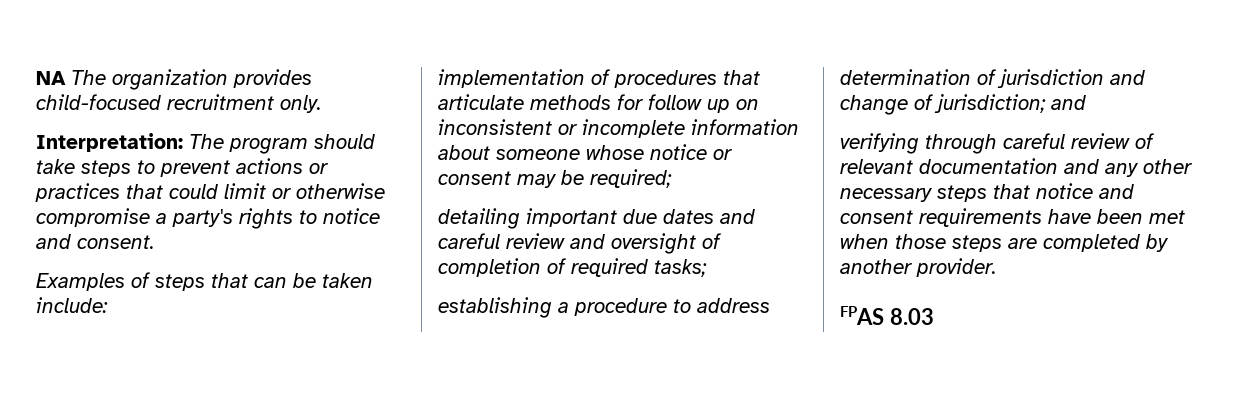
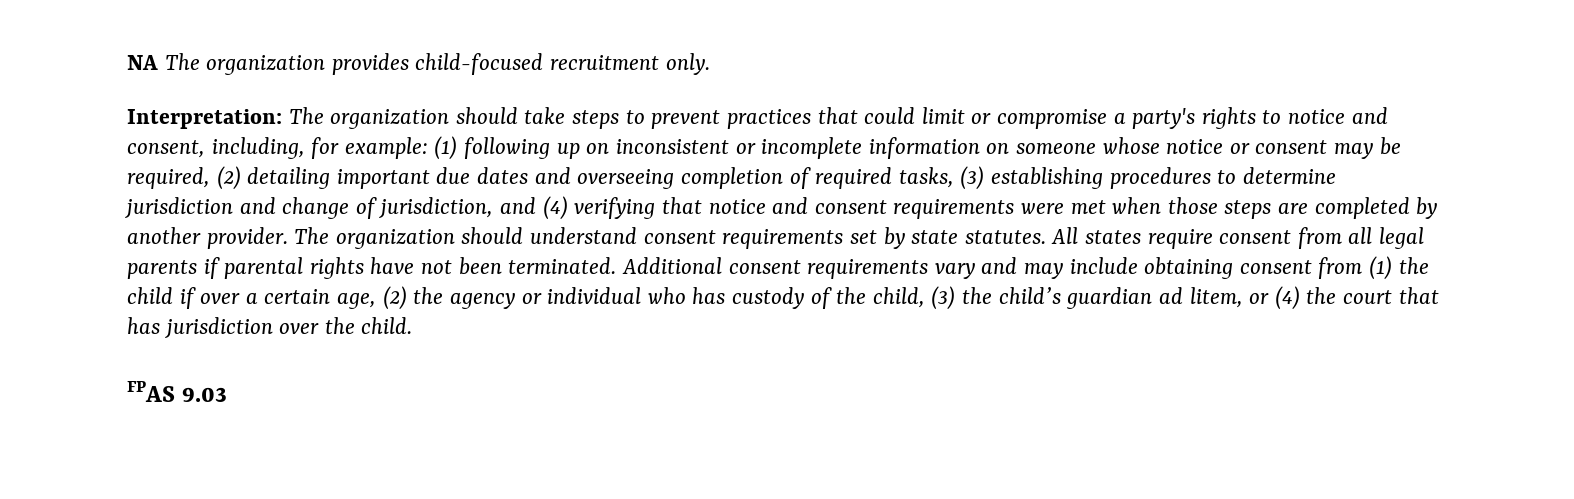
[229,138,308,154] program -> [330,109,450,129] organization
[236,158,329,174] actions or -> (721, 119) none
[296,183,385,199] otherwise -> (992, 118) none
[77,235,154,249] [36,272,373,291] [36,297,108,313] [438,69,760,88] [438,94,702,110] consent. // Examples of steps that can be taken include: // implementation of procedures that articulate methods for follow -> [127,136,551,160] consent, including, for example: (1) following
[438,145,490,160] about -> [986,143,1010,154] on
[590,169,672,188] required; // -> [127,166,241,190] required, (2)
[438,233,721,254] [438,258,707,277] [438,297,770,318] [840,69,996,85] careful review and oversight of completion of required tasks; // establishing a procedure to address determination of -> [577,166,1336,190] overseeing completion of required tasks, (3) establishing procedures to determine
[934,94,1086,113] [840,133,1154,154] [840,158,1193,177] [840,185,987,202] jurisdiction; and // verifying through careful review of relevant documentation and any other necessary steps -> [379,196,656,220] jurisdiction, and (4) verifying
[1048,209,1143,224] have been -> [1020,203,1064,214] were
(996, 267) none -> [294,227,1425,249] [127,256,1429,280] [127,286,1439,310] [127,317,413,339] The organization should understand consent requirements set by state statutes. All states require consent from all legal parents if parental rights have not been terminated. Additional consent requirements vary and may include obtaining consent from (1) the child if over a certain age, (2) the agency or individual who has custody of the child, (3) the child’s guardian ad litem, or (4) the court that has jurisdiction over the child.
[889,308,934,325] 8.03 -> [182,387,228,402] 9.03

